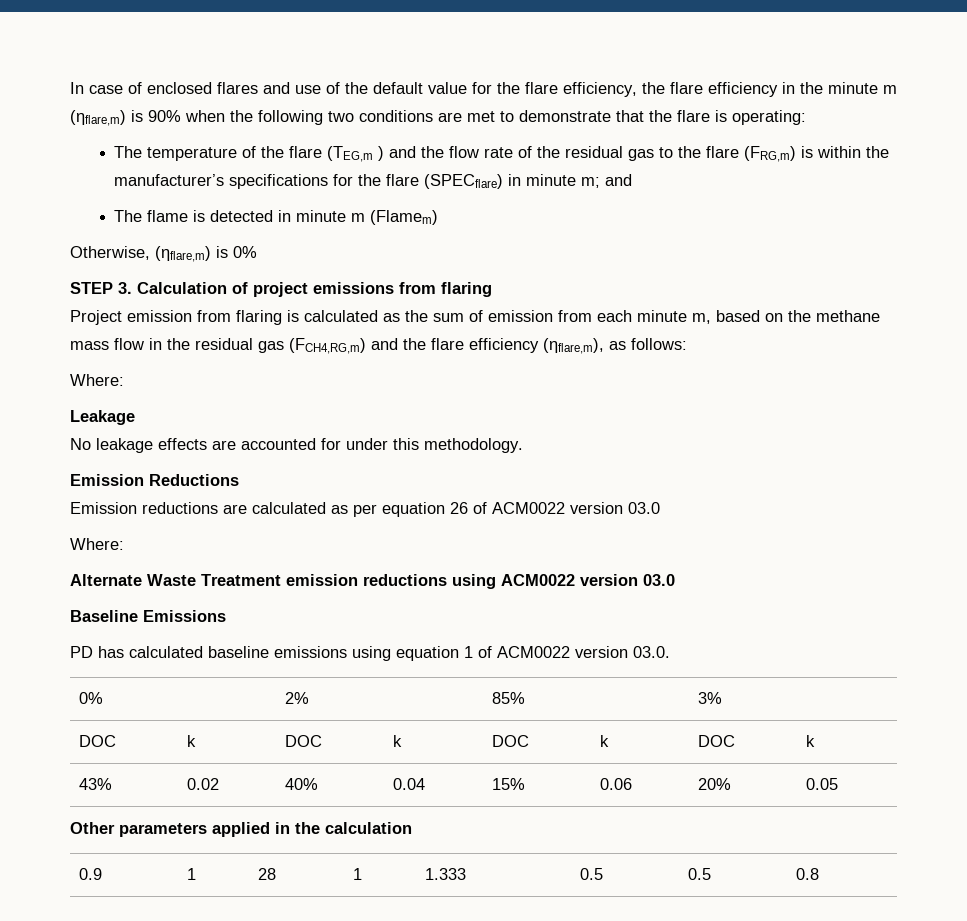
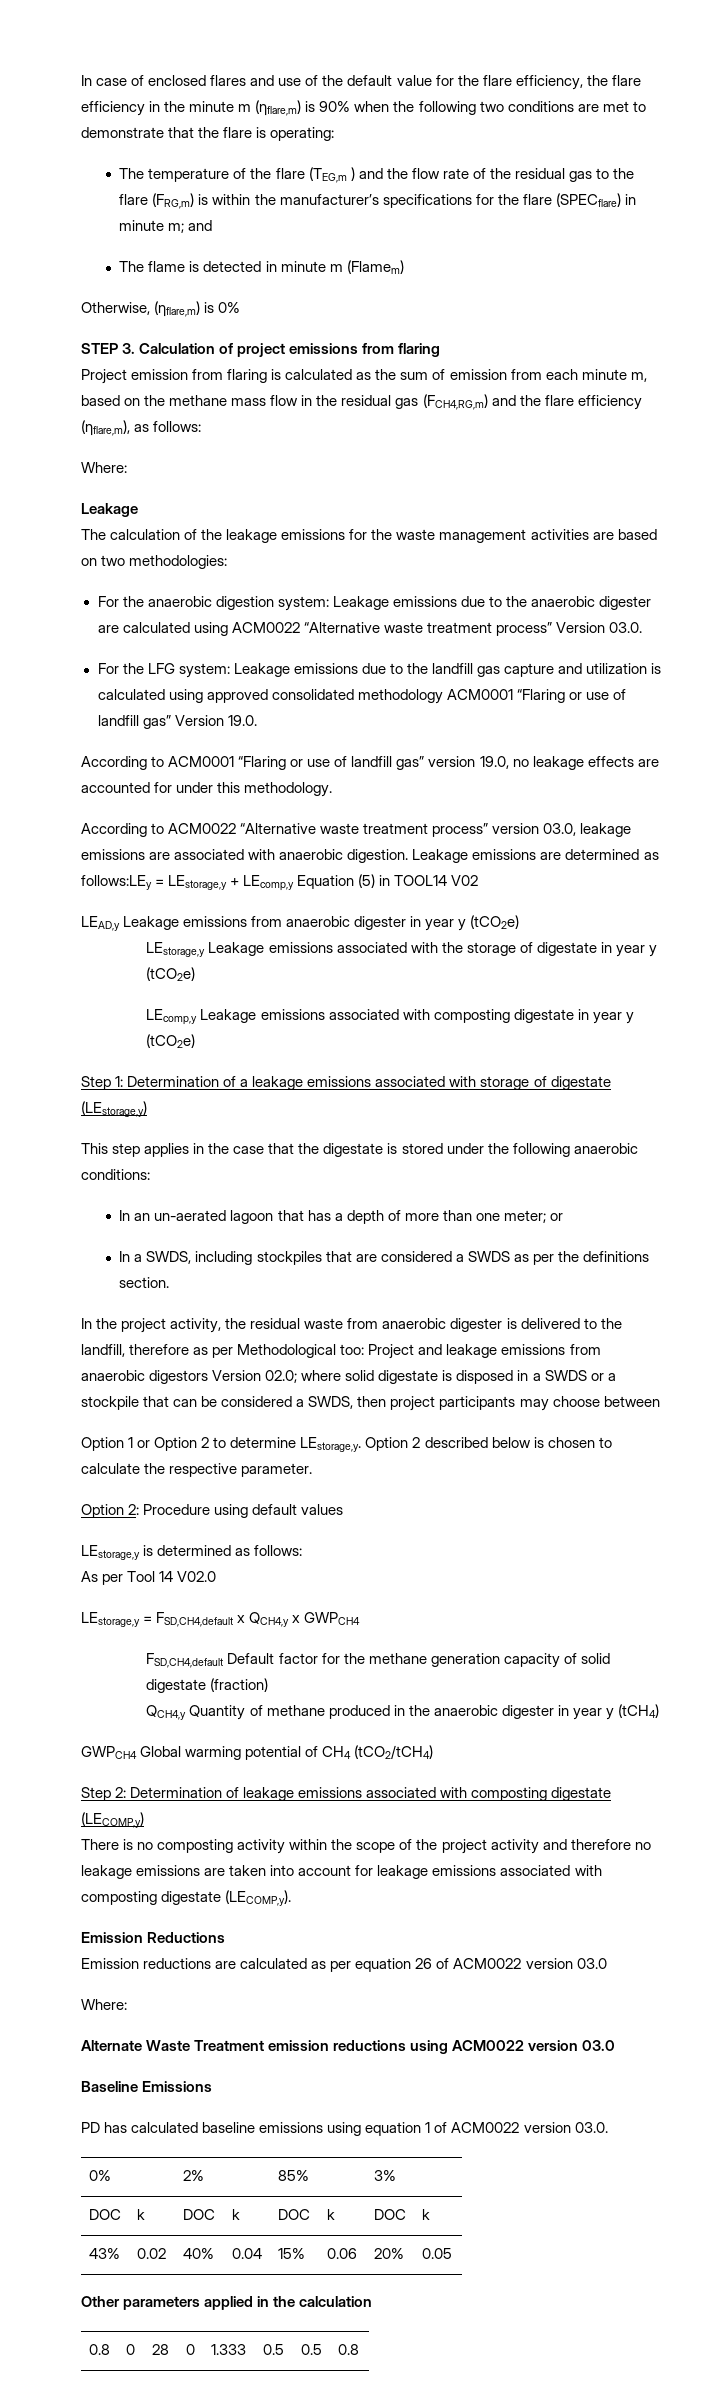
[70,438,91,450] No -> [81,529,657,543] [81,555,228,569] [97,596,652,611] [97,622,642,636] [97,663,662,678] [97,689,626,704] [97,715,257,729] [81,756,529,770] The calculation of the leakage emissions for the waste management activities are based on two methodologies: // For the anaerobic digestion system: Leakage emissions due to the anaerobic digester are calculated using ACM0022 “Alternative waste treatment process” Version 03.0. // For the LFG system: Leakage emissions due to the landfill gas capture and utilization is calculated using approved consolidated methodology ACM0001 “Flaring or use of landfill gas” Version 19.0. // According to ACM0001 “Flaring or use of landfill gas” version 19.0, no
(523, 445) none -> [81,823,632,837] [81,849,659,863] [81,874,479,891] [81,915,520,931] [146,942,657,957] [146,967,196,981] [146,1009,634,1025] [146,1034,196,1048] [81,1076,611,1090] [81,1101,147,1117] [81,1143,638,1157] [81,1169,150,1180] [119,1210,563,1224] [119,1251,649,1265] [119,1277,170,1288] [81,1318,622,1333] [81,1344,601,1359] [81,1370,616,1384] [81,1396,660,1411] [81,1437,612,1452] [81,1463,313,1477] [81,1504,344,1518] [81,1545,303,1560] [81,1571,217,1585] [81,1612,361,1627] [146,1653,610,1668] [146,1678,269,1693] [146,1704,660,1720] [81,1745,434,1760] [81,1787,612,1801] [81,1812,144,1828] [81,1839,651,1854] [81,1865,602,1879] [81,1890,292,1906] // According to ACM0022 “Alternative waste treatment process” version 03.0, leakage emissions are associated with anaerobic digestion. Leakage emissions are determined as follows:LEy = LEstorage,y + LEcomp,y Equation (5) in TOOL14 V02 // LEAD,y Leakage emissions from anaerobic digester in year y (tCO2e) // LEstorage,y Leakage emissions associated with the storage of digestate in year y (tCO2e) // LEcomp,y Leakage emissions associated with composting digestate in year y (tCO2e) // Step 1: Determination of a leakage emissions associated with storage of digestate (LEstorage,y) // This step applies in the case that the digestate is stored under the following anaerobic conditions: // In an un-aerated lagoon that has a depth of more than one meter; or // In a SWDS, including stockpiles that are considered a SWDS as per the definitions section. // In the project activity, the residual waste from anaerobic digester is delivered to the landfill, therefore as per Methodological too: Project and leakage emissions from anaerobic digestors Version 02.0; where solid digestate is disposed in a SWDS or a stockpile that can be considered a SWDS, then project participants may choose between // Option 1 or Option 2 to determine LEstorage,y. Option 2 described below is chosen to calculate the respective parameter. // Option 2: Procedure using default values // LEstorage,y is determined as follows: // As per Tool 14 V02.0 // LEstorage,y = FSD,CH4,default x QCH4,y x GWPCH4 // FSD,CH4,default Default factor for the methane generation capacity of solid digestate (fraction) // QCH4,y Quantity of methane produced in the anaerobic digester in year y (tCH4) // GWPCH4 Global warming potential of CH4 (tCO2/tCH4) // Step 2: Determination of leakage emissions associated with composting digestate (LECOMP,y) // There is no composting activity within the scope of the project activity and therefore no leakage emissions are taken into account for leakage emissions associated with composting digestate (LECOMP,y).
[78,868,102,880] [186,868,196,880] 0.9 | 1 -> [88,2344,110,2355] [125,2344,135,2355] 0.8 | 0
[352,868,362,880] 1 -> [185,2344,195,2355] 0

